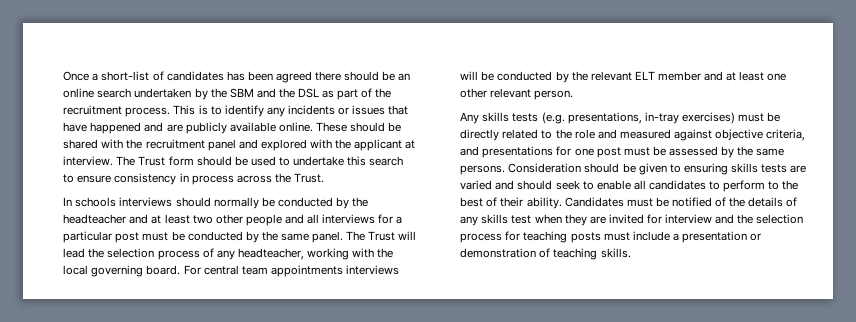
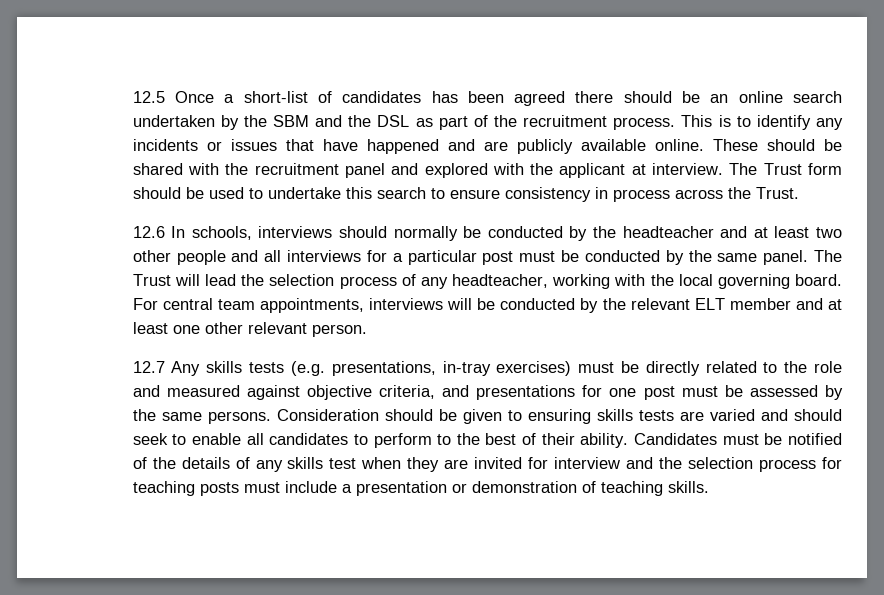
(63, 76) none -> [132,91,165,103] 12.5
[63,197,117,207] In schools -> [132,226,252,240] 12.6 In schools,
[270,265,343,277] appointments -> [259,298,364,313] appointments,
(574, 95) none -> [132,361,165,373] 12.7

